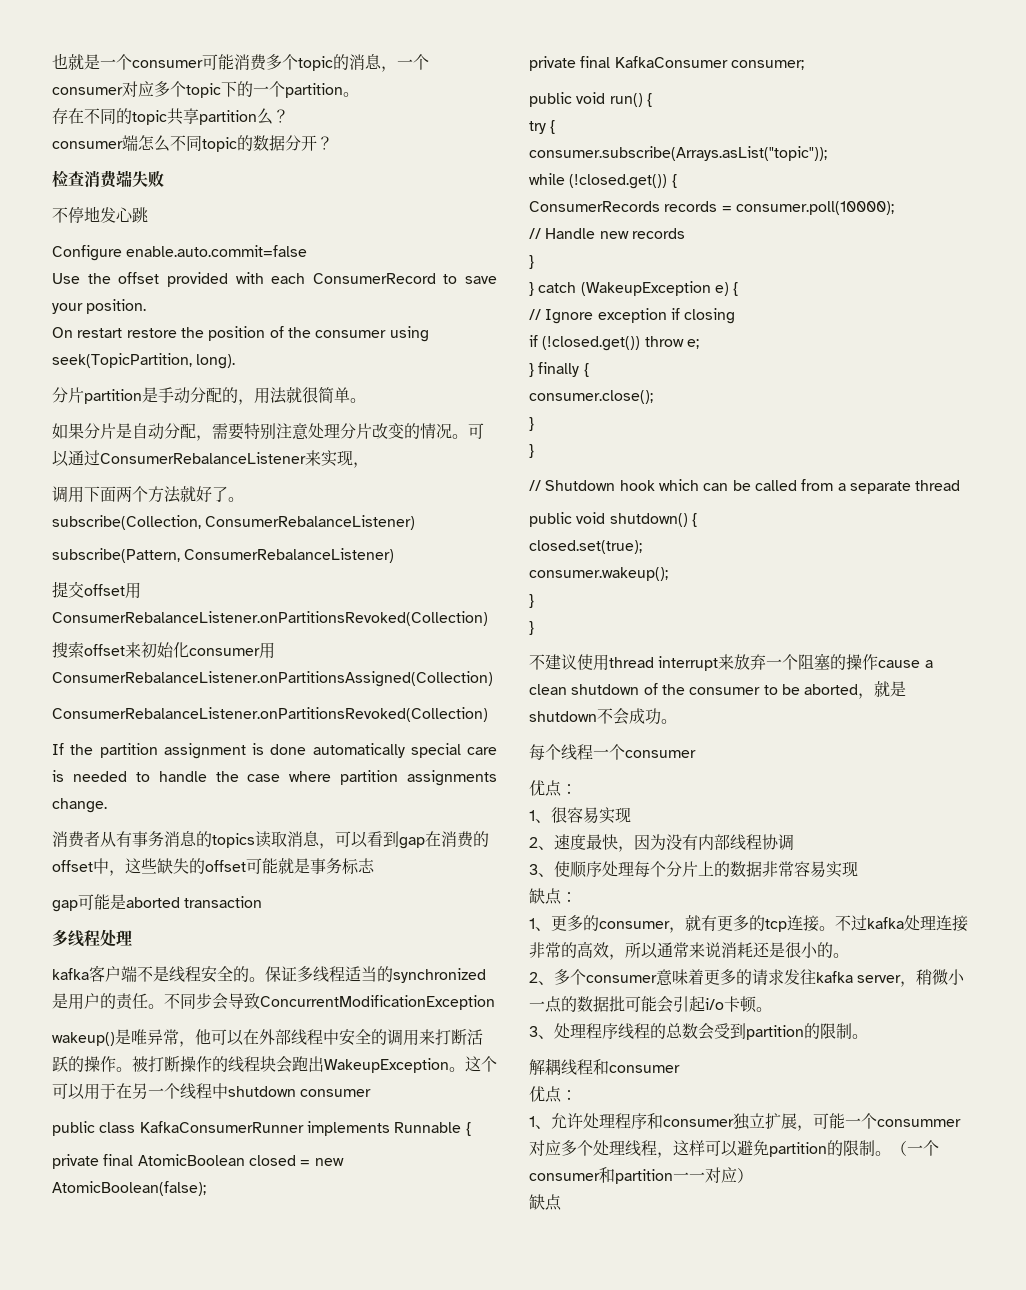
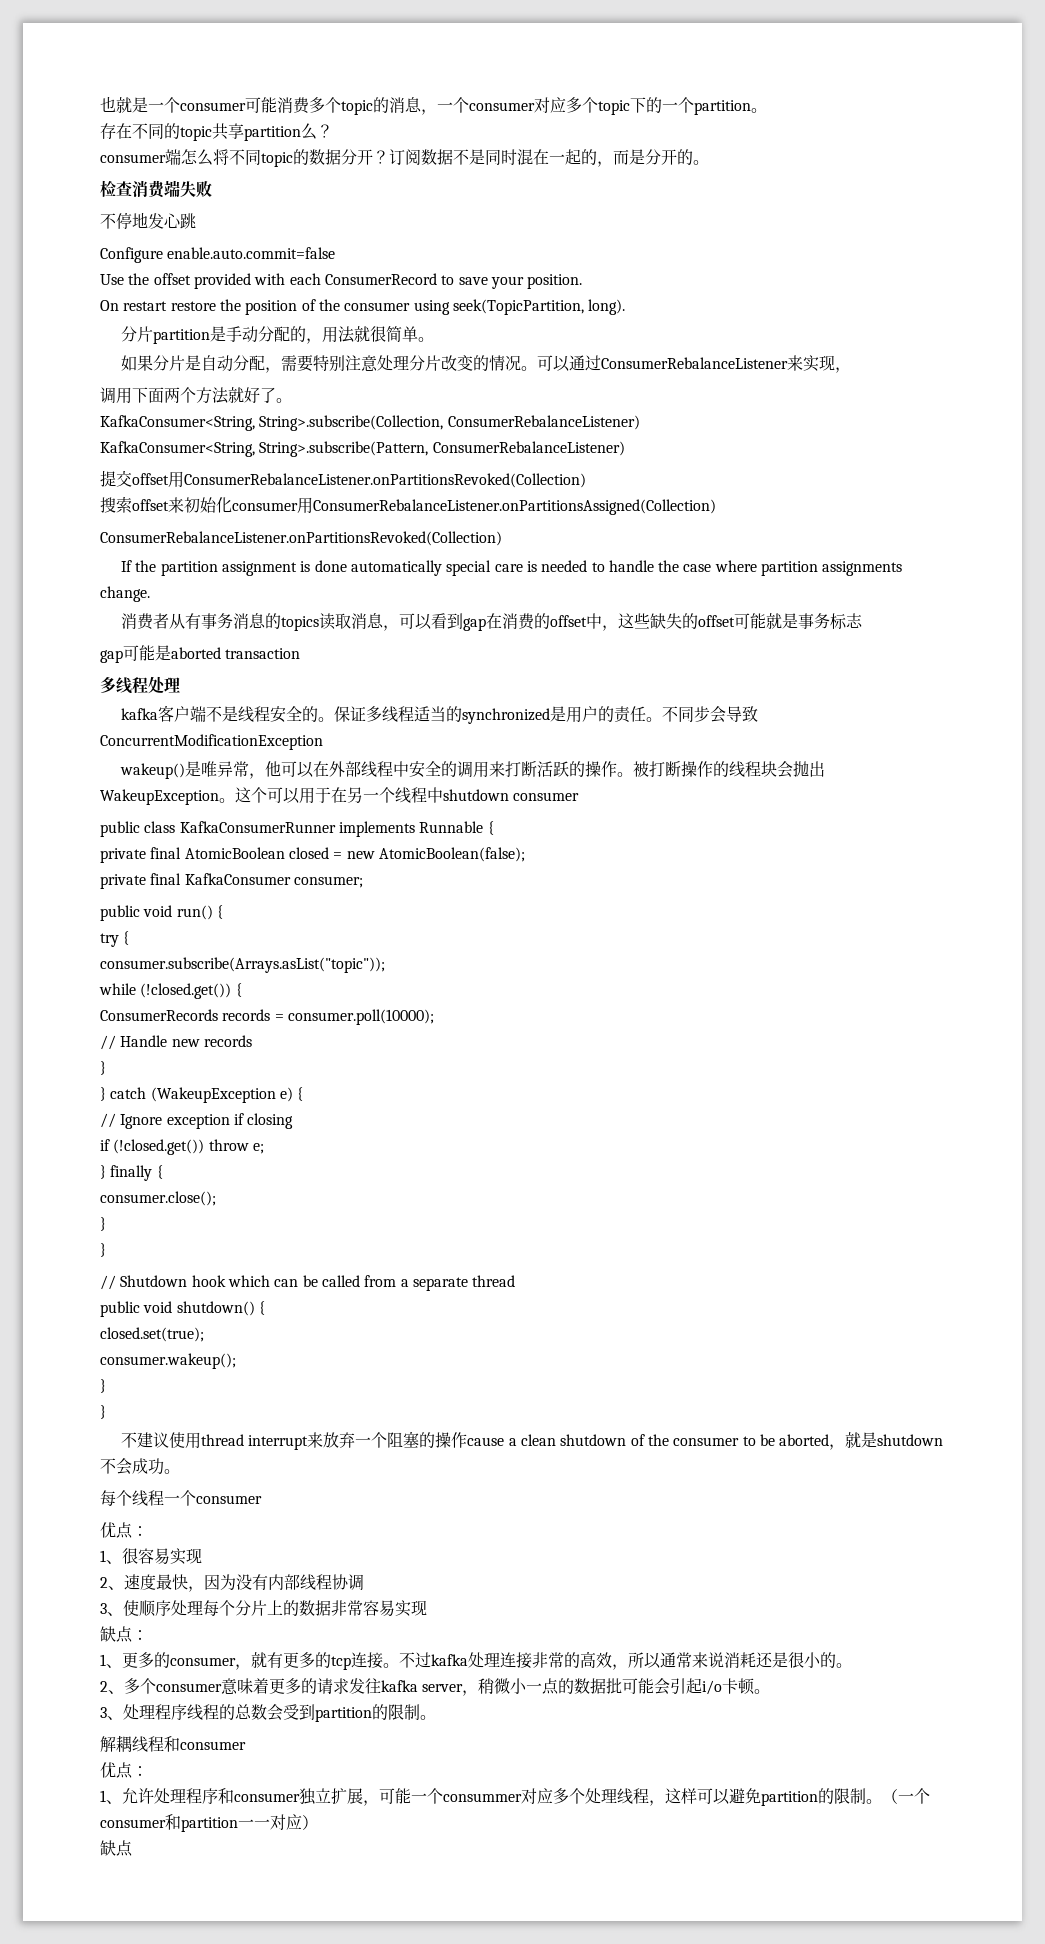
(170, 143) none -> [213,149,229,165] 将
(333, 143) none -> [389,149,709,167] 订阅数据不是同时混在一起的，而是分开的。
[52,515,416,530] [52,548,180,563] subscribe(Collection, ConsumerRebalanceListener) // subscribe(Pattern, -> [100,415,640,431] [100,441,429,457] KafkaConsumer<String, String>.subscribe(Collection, ConsumerRebalanceListener) // KafkaConsumer<String, String>.subscribe(Pattern,
[292,1056,308,1072] 跑 -> [793,761,810,777] 抛

